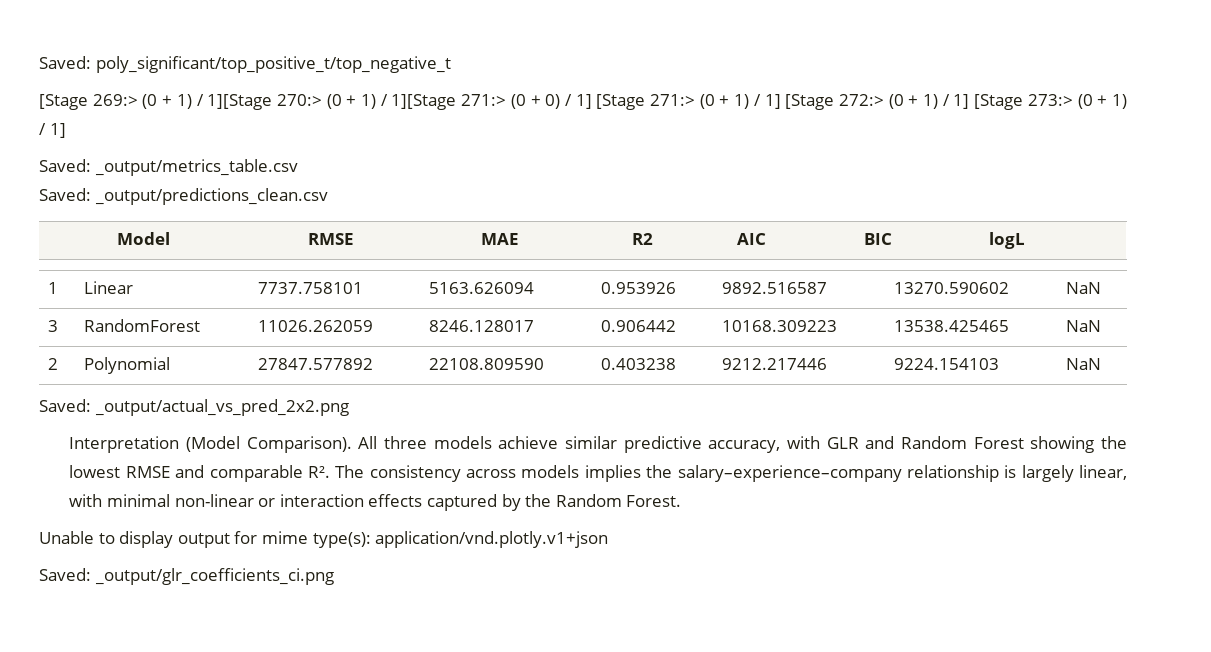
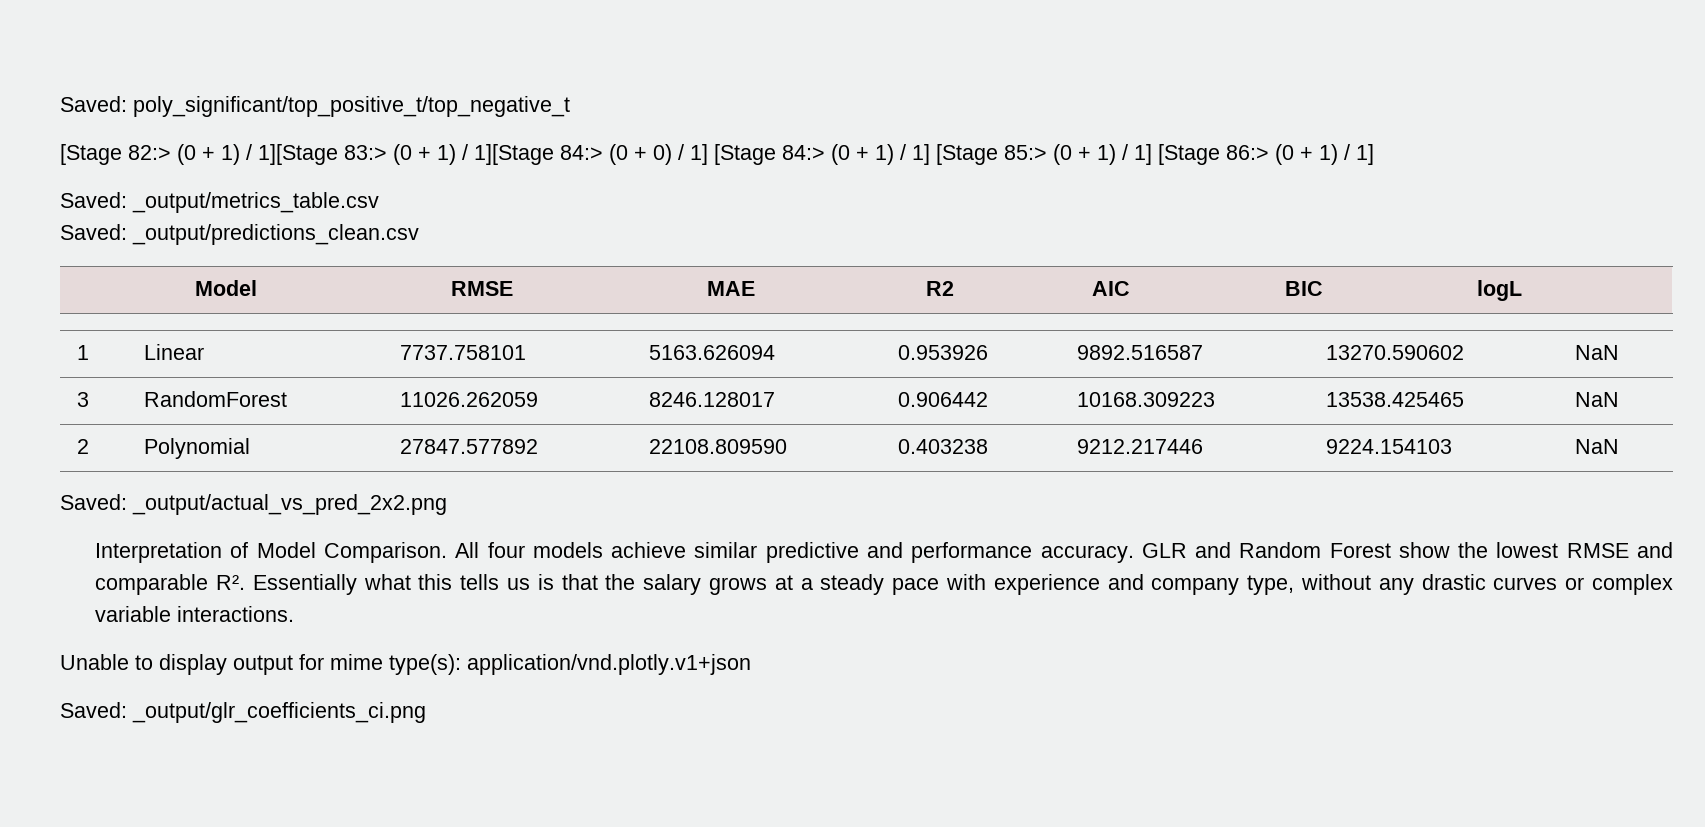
[92,94,507,110] 269:> (0 + 1) / 1][Stage 270:> (0 + 1) / 1][Stage 271:> -> [128,144,603,165] 82:> (0 + 1) / 1][Stage 83:> (0 + 1) / 1][Stage 84:>
[650,94,1073,110] 271:> (0 + 1) / 1] [Stage 272:> (0 + 1) / 1] [Stage 273:> -> [782,144,1269,165] 84:> (0 + 1) / 1] [Stage 85:> (0 + 1) / 1] [Stage 86:>
[186,436,428,453] (Model Comparison). All three -> [230,542,525,563] of Model Comparison. All four
[708,436,821,453] accuracy, with -> [866,542,1134,563] and performance accuracy.
[1030,436,1095,453] showing -> [1398,542,1450,558] show
[335,465,1127,482] [69,494,682,511] The consistency across models implies the salary–experience–company relationship is largely linear, with minimal non-linear or interaction effects captured by the Random Forest. -> [252,574,1673,595] [95,606,295,622] Essentially what this tells us is that the salary grows at a steady pace with experience and company type, without any drastic curves or complex variable interactions.

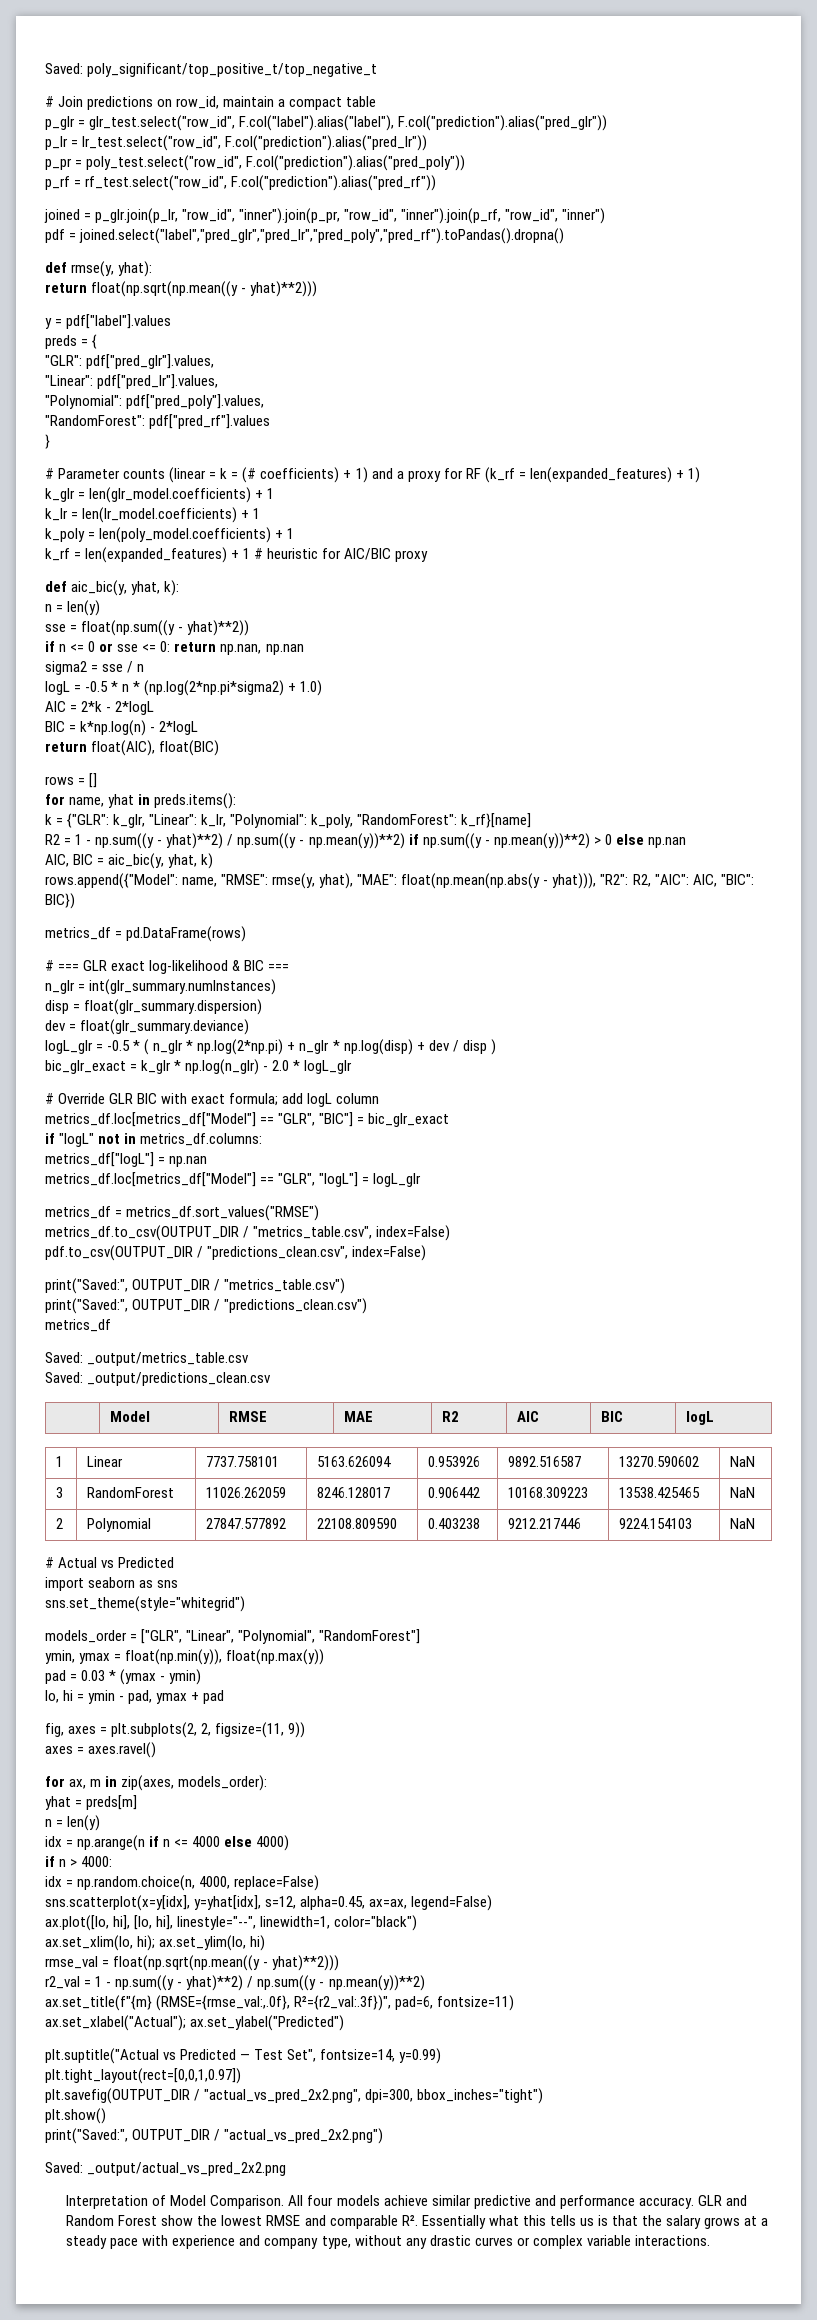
[60,144,1374,165] [Stage 82:> (0 + 1) / 1][Stage 83:> (0 + 1) / 1][Stage 84:> (0 + 0) / 1] [Stage 84:> (0 + 1) / 1] [Stage 85:> (0 + 1) / 1] [Stage 86:> (0 + 1) / 1] -> [45,96,377,110] [45,115,608,131] [45,135,428,151] [45,155,466,171] [45,175,437,191] [44,208,606,224] [45,228,565,244] [45,261,153,277] [45,281,318,297] [45,314,172,329] [45,334,98,349] [45,354,215,369] [45,374,219,389] [45,394,265,409] [45,414,271,429] [45,434,50,449] [45,467,700,483] [45,487,275,503] [45,507,261,523] [45,527,295,543] [45,547,429,563] [45,580,180,596] [45,600,101,616] [45,620,250,636] [45,641,304,655] [45,661,145,675] [45,680,323,696] [45,701,155,715] [45,720,199,736] [45,740,220,756] [45,773,98,788] [45,793,237,809] [45,813,532,828] [45,833,686,849] [45,853,214,869] [45,873,754,889] [45,893,75,909] [45,926,247,942] [45,960,290,974] [45,979,277,995] [45,999,263,1015] [45,1019,250,1035] [45,1039,496,1055] [45,1059,353,1075] [45,1093,380,1107] [45,1112,450,1127] [45,1133,263,1147] [45,1152,208,1167] [45,1172,422,1187] [45,1205,320,1221] [45,1225,451,1241] [45,1245,427,1261] [45,1278,346,1294] [45,1298,368,1314] [45,1319,111,1332] # Join predictions on row_id, maintain a compact table // p_glr = glr_test.select("row_id", F.col("label").alias("label"), F.col("prediction").alias("pred_glr")) // p_lr = lr_test.select("row_id", F.col("prediction").alias("pred_lr")) // p_pr = poly_test.select("row_id", F.col("prediction").alias("pred_poly")) // p_rf = rf_test.select("row_id", F.col("prediction").alias("pred_rf")) // joined = p_glr.join(p_lr, "row_id", "inner").join(p_pr, "row_id", "inner").join(p_rf, "row_id", "inner") // pdf = joined.select("label","pred_glr","pred_lr","pred_poly","pred_rf").toPandas().dropna() // def rmse(y, yhat): // return float(np.sqrt(np.mean((y - yhat)**2))) // y = pdf["label"].values // preds = { // "GLR": pdf["pred_glr"].values, // "Linear": pdf["pred_lr"].values, // "Polynomial": pdf["pred_poly"].values, // "RandomForest": pdf["pred_rf"].values // } // # Parameter counts (linear = k = (# coefficients) + 1) and a proxy for RF (k_rf = len(expanded_features) + 1) // k_glr = len(glr_model.coefficients) + 1 // k_lr = len(lr_model.coefficients) + 1 // k_poly = len(poly_model.coefficients) + 1 // k_rf = len(expanded_features) + 1 # heuristic for AIC/BIC proxy // def aic_bic(y, yhat, k): // n = len(y) // sse = float(np.sum((y - yhat)**2)) // if n <= 0 or sse <= 0: return np.nan, np.nan // sigma2 = sse / n // logL = -0.5 * n * (np.log(2*np.pi*sigma2) + 1.0) // AIC = 2*k - 2*logL // BIC = k*np.log(n) - 2*logL // return float(AIC), float(BIC) // rows = [] // for name, yhat in preds.items(): // k = {"GLR": k_glr, "Linear": k_lr, "Polynomial": k_poly, "RandomForest": k_rf}[name] // R2 = 1 - np.sum((y - yhat)**2) / np.sum((y - np.mean(y))**2) if np.sum((y - np.mean(y))**2) > 0 else np.nan // AIC, BIC = aic_bic(y, yhat, k) // rows.append({"Model": name, "RMSE": rmse(y, yhat), "MAE": float(np.mean(np.abs(y - yhat))), "R2": R2, "AIC": AIC, "BIC": BIC}) // metrics_df = pd.DataFrame(rows) // # === GLR exact log-likelihood & BIC === // n_glr = int(glr_summary.numInstances) // disp = float(glr_summary.dispersion) // dev = float(glr_summary.deviance) // logL_glr = -0.5 * ( n_glr * np.log(2*np.pi) + n_glr * np.log(disp) + dev / disp ) // bic_glr_exact = k_glr * np.log(n_glr) - 2.0 * logL_glr // # Override GLR BIC with exact formula; add logL column // metrics_df.loc[metrics_df["Model"] == "GLR", "BIC"] = bic_glr_exact // if "logL" not in metrics_df.columns: // metrics_df["logL"] = np.nan // metrics_df.loc[metrics_df["Model"] == "GLR", "logL"] = logL_glr // metrics_df = metrics_df.sort_values("RMSE") // metrics_df.to_csv(OUTPUT_DIR / "metrics_table.csv", index=False) // pdf.to_csv(OUTPUT_DIR / "predictions_clean.csv", index=False) // print("Saved:", OUTPUT_DIR / "metrics_table.csv") // print("Saved:", OUTPUT_DIR / "predictions_clean.csv") // metrics_df
(1620, 446) none -> [45,1557,175,1568] [45,1577,179,1591] [45,1596,245,1612] [45,1629,421,1644] [45,1649,325,1665] [45,1669,202,1685] [45,1690,225,1704] [45,1722,306,1738] [45,1742,157,1758] [45,1775,268,1791] [45,1795,138,1810] [45,1815,101,1831] [45,1835,290,1851] [45,1856,113,1867] [45,1875,320,1891] [45,1895,493,1911] [45,1915,418,1931] [45,1935,266,1951] [45,1955,340,1971] [45,1975,425,1991] [45,1995,515,2011] [45,2015,345,2031] [45,2048,442,2064] [45,2068,241,2084] [45,2088,544,2104] [45,2108,106,2124] [45,2128,384,2144] // # Actual vs Predicted // import seaborn as sns // sns.set_theme(style="whitegrid") // models_order = ["GLR", "Linear", "Polynomial", "RandomForest"] // ymin, ymax = float(np.min(y)), float(np.max(y)) // pad = 0.03 * (ymax - ymin) // lo, hi = ymin - pad, ymax + pad // fig, axes = plt.subplots(2, 2, figsize=(11, 9)) // axes = axes.ravel() // for ax, m in zip(axes, models_order): // yhat = preds[m] // n = len(y) // idx = np.arange(n if n <= 4000 else 4000) // if n > 4000: // idx = np.random.choice(n, 4000, replace=False) // sns.scatterplot(x=y[idx], y=yhat[idx], s=12, alpha=0.45, ax=ax, legend=False) // ax.plot([lo, hi], [lo, hi], linestyle="--", linewidth=1, color="black") // ax.set_xlim(lo, hi); ax.set_ylim(lo, hi) // rmse_val = float(np.sqrt(np.mean((y - yhat)**2))) // r2_val = 1 - np.sum((y - yhat)**2) / np.sum((y - np.mean(y))**2) // ax.set_title(f"{m} (RMSE={rmse_val:,.0f}, R²={r2_val:.3f})", pad=6, fontsize=11) // ax.set_xlabel("Actual"); ax.set_ylabel("Predicted") // plt.suptitle("Actual vs Predicted — Test Set", fontsize=14, y=0.99) // plt.tight_layout(rect=[0,0,1,0.97]) // plt.savefig(OUTPUT_DIR / "actual_vs_pred_2x2.png", dpi=300, bbox_inches="tight") // plt.show() // print("Saved:", OUTPUT_DIR / "actual_vs_pred_2x2.png")
[60,654,751,675] [60,702,426,723] // Unable to display output for mime type(s): application/vnd.plotly.v1+json // Saved: _output/glr_coefficients_ci.png -> (710, 2240) none

